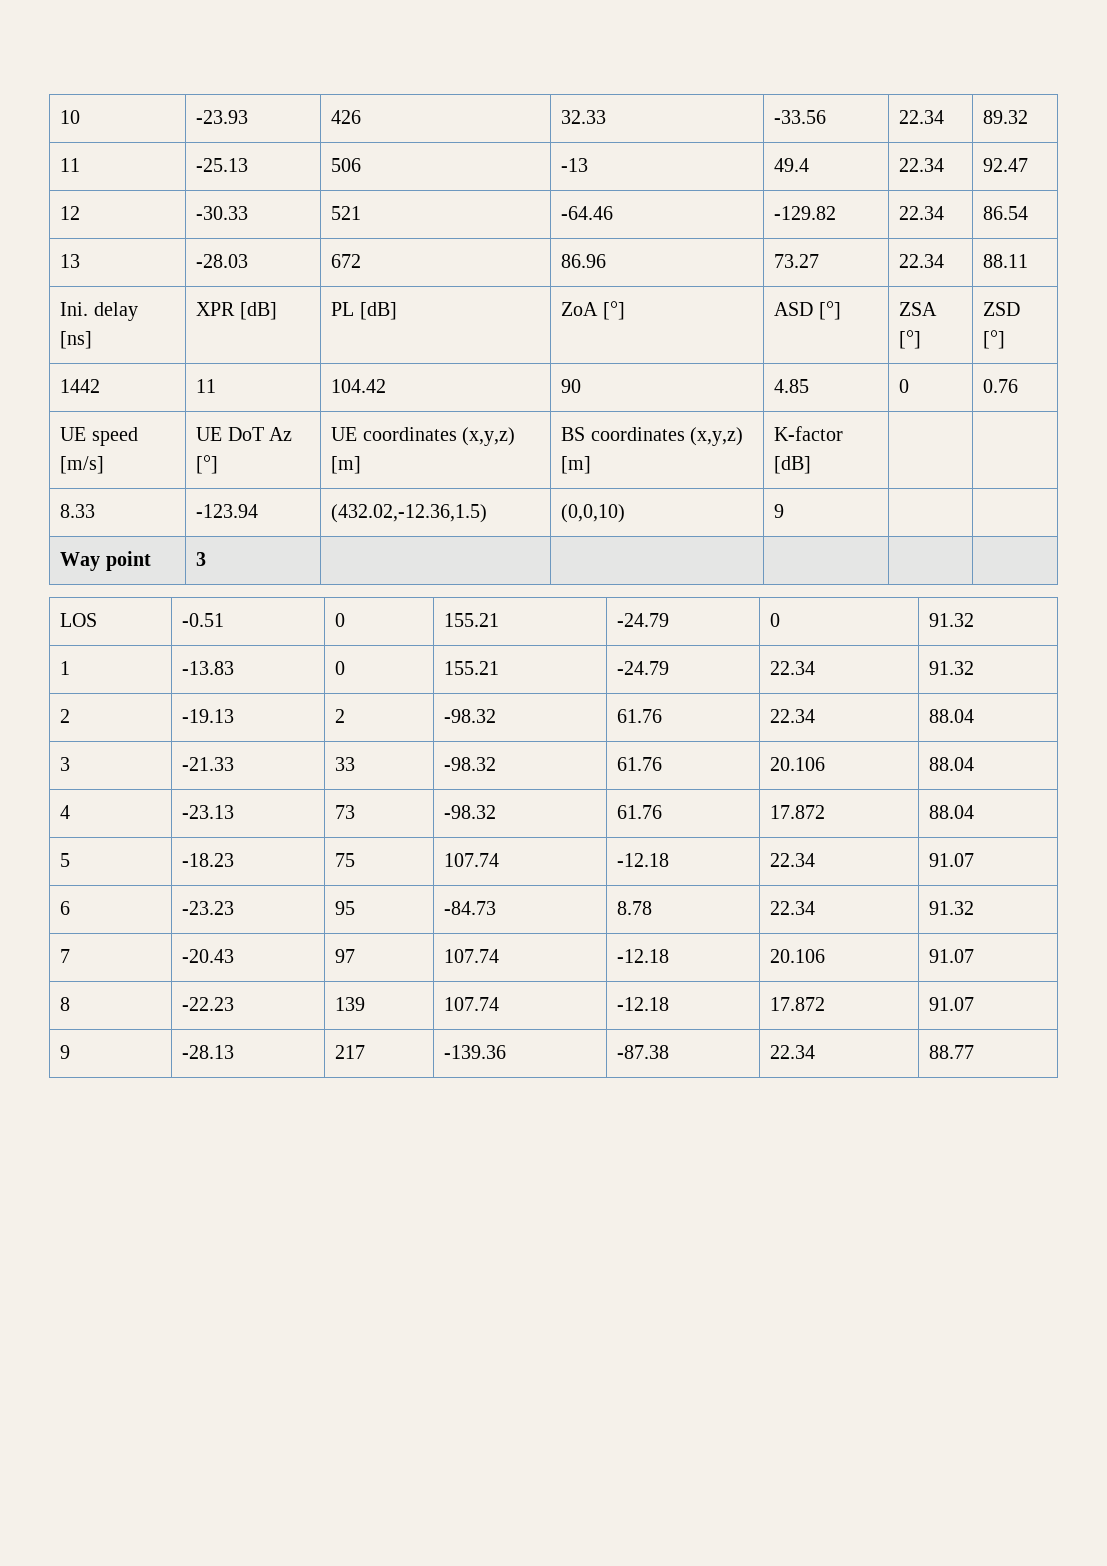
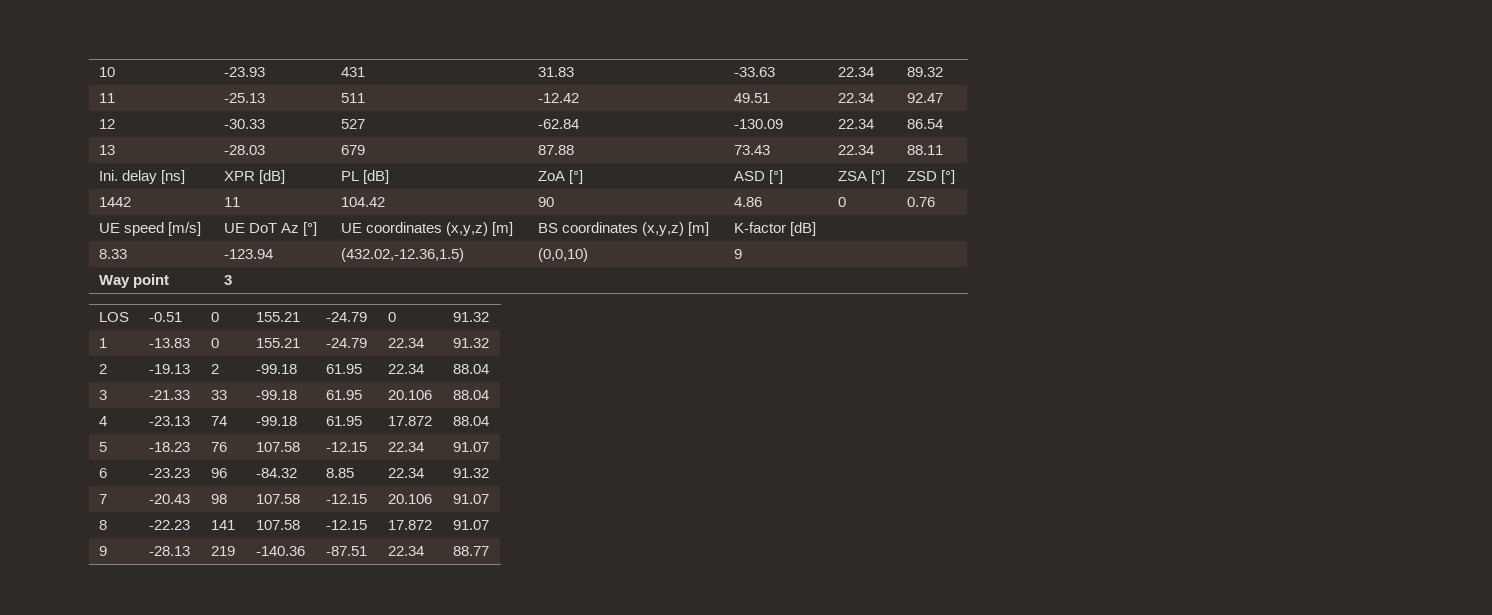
[331,110,362,124] [561,110,607,124] [774,110,827,124] 426 | 32.33 | -33.56 -> [340,67,365,77] [537,67,574,77] [733,67,775,77] 431 | 31.83 | -33.63
[331,158,362,172] [561,158,589,172] [774,158,810,172] 506 | -13 | 49.4 -> [340,93,365,103] [537,93,579,103] [733,93,770,103] 511 | -12.42 | 49.51
[331,206,362,220] [561,206,614,220] [774,206,837,220] 521 | -64.46 | -129.82 -> [340,119,365,129] [537,119,579,129] [733,119,783,129] 527 | -62.84 | -130.09
[331,254,362,268] [561,254,607,268] [774,254,820,268] 672 | 86.96 | 73.27 -> [340,145,365,155] [537,145,574,155] [733,145,770,155] 679 | 87.88 | 73.43
[774,379,810,393] 4.85 -> [733,197,762,207] 4.86
[444,709,497,723] [617,709,663,723] -98.32 | 61.76 -> [255,364,297,374] [325,364,362,374] -99.18 | 61.95
[444,757,497,771] [617,757,663,771] -98.32 | 61.76 -> [255,390,297,400] [325,390,362,400] -99.18 | 61.95
[335,805,356,819] [444,805,497,819] [617,805,663,819] 73 | -98.32 | 61.76 -> [210,416,227,426] [255,416,297,426] [325,416,362,426] 74 | -99.18 | 61.95
[335,853,356,867] [444,853,500,867] [617,853,670,867] 75 | 107.74 | -12.18 -> [210,442,227,452] [255,442,300,452] [325,442,367,452] 76 | 107.58 | -12.15
[335,901,356,915] [444,901,497,915] [617,901,653,915] 95 | -84.73 | 8.78 -> [210,468,227,478] [255,468,297,478] [325,468,354,478] 96 | -84.32 | 8.85
[335,949,356,963] [444,949,500,963] [617,949,670,963] 97 | 107.74 | -12.18 -> [210,494,227,504] [255,494,300,504] [325,494,367,504] 98 | 107.58 | -12.15
[335,997,366,1011] [444,997,500,1011] [617,997,670,1011] 139 | 107.74 | -12.18 -> [210,520,235,530] [255,520,300,530] [325,520,367,530] 141 | 107.58 | -12.15
[335,1045,366,1059] [444,1045,507,1059] [617,1045,670,1059] 217 | -139.36 | -87.38 -> [210,546,235,556] [255,546,305,556] [325,546,367,556] 219 | -140.36 | -87.51

